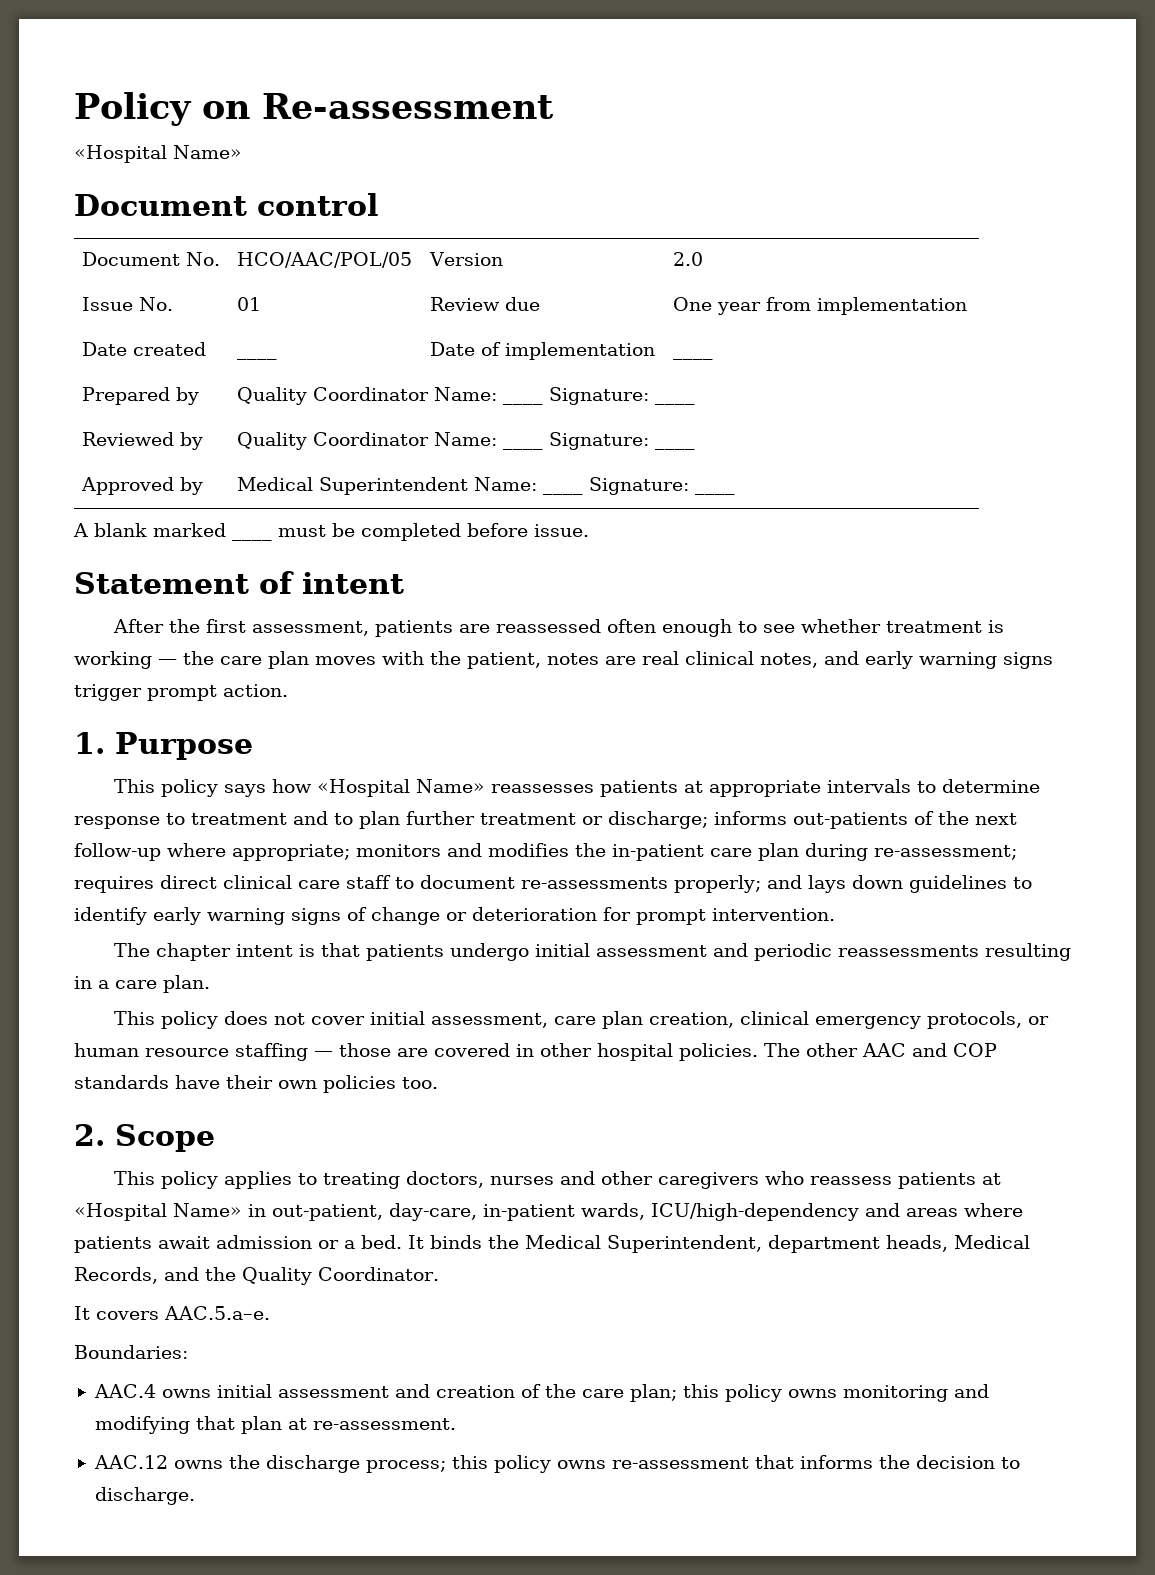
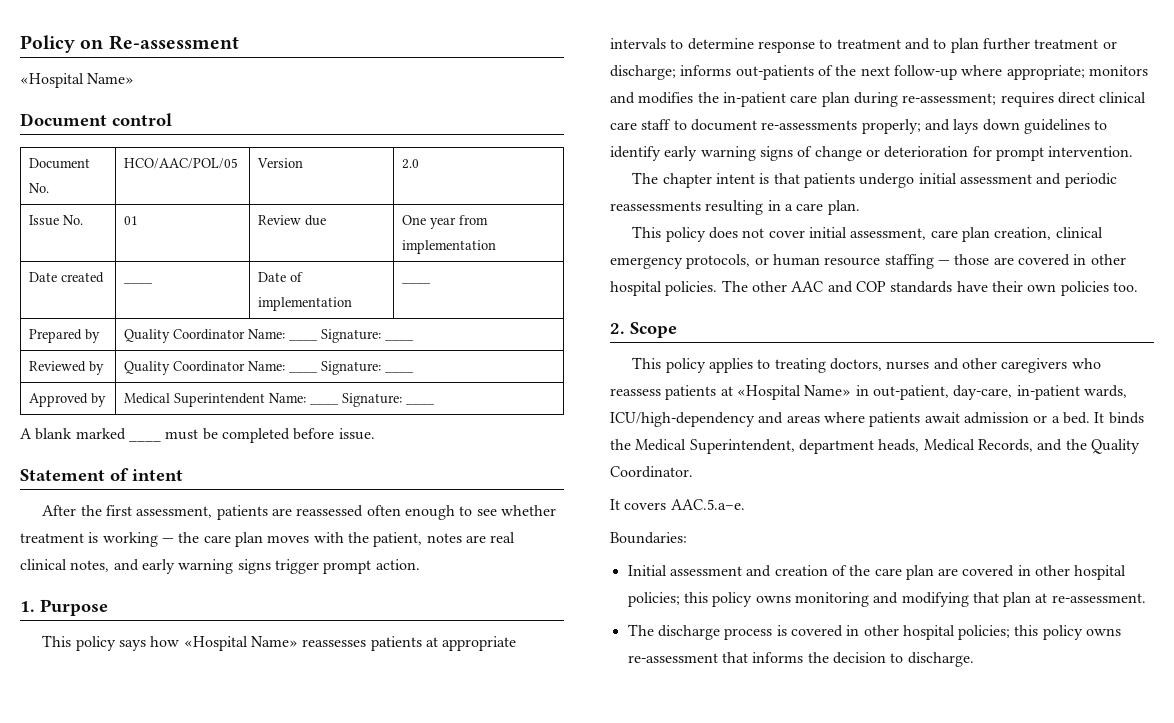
[93,1384,272,1398] AAC.4 owns initial -> [627,565,667,576] Initial
[629,1384,677,1402] plan; -> [905,565,1127,580] [627,592,680,607] plan are covered in other hospital policies;
[93,1455,446,1473] AAC.12 owns the discharge process; -> [627,624,1011,640] The discharge process is covered in other hospital policies;

